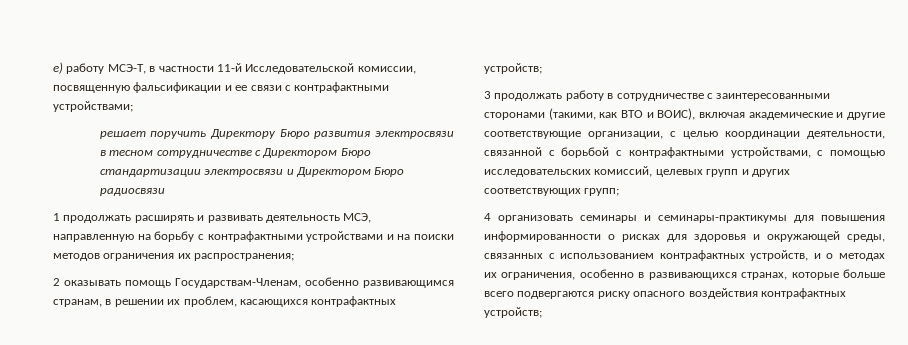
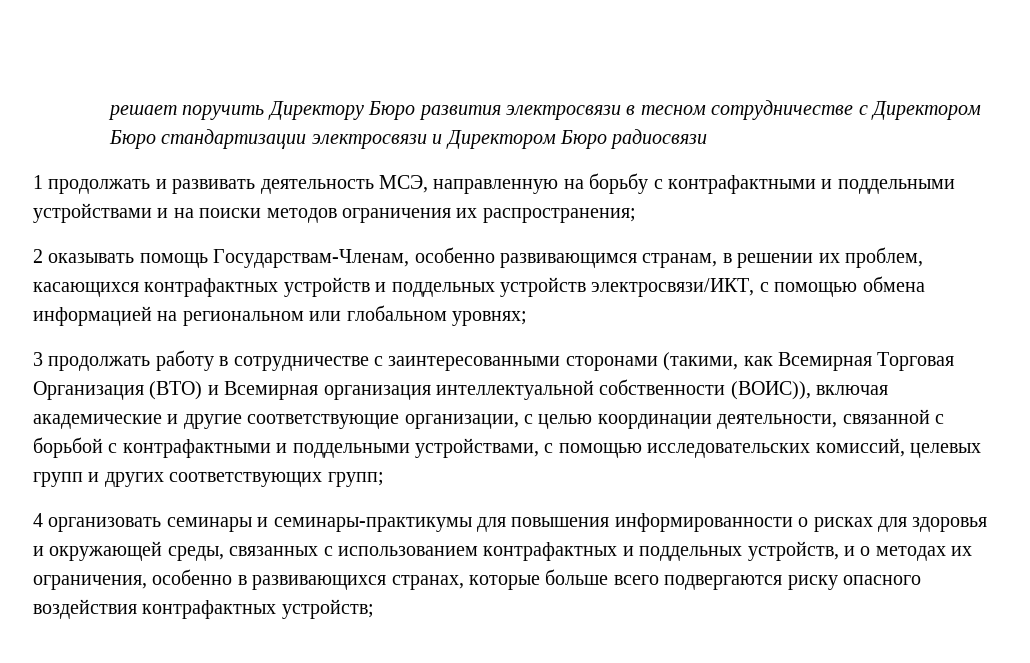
[53,62,416,74] [53,82,390,93] [53,101,133,112] e) работу МСЭ-T, в частности 11-й Исследовательской комиссии, посвященную фальсификации и ее связи с контрафактными устройствами; // -> (108, 112) none
[134,215,194,223] расширять -> (151, 186) none
(303, 236) none -> [821,179,955,194] и поддельными
[484,63,542,74] устройств; -> [283,276,925,297] [33,305,527,326] устройств и поддельных устройств электросвязи/ИКТ, с помощью обмена информацией на региональном или глобальном уровнях;
[621,108,696,120] ВТО и ВОИС), -> [777,352,955,371] [33,379,811,400] Всемирная Торговая Организация (ВТО) и Всемирная организация интеллектуальной собственности (ВОИС)),
(724, 152) none -> [276,443,410,458] и поддельными
(745, 255) none -> [622,546,743,561] и поддельных

